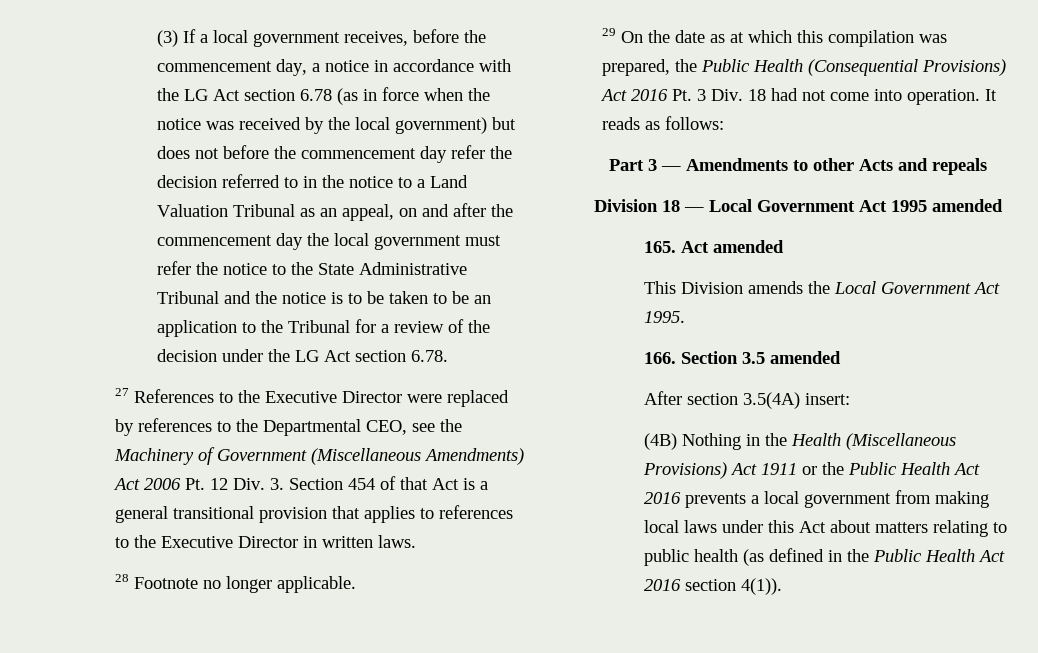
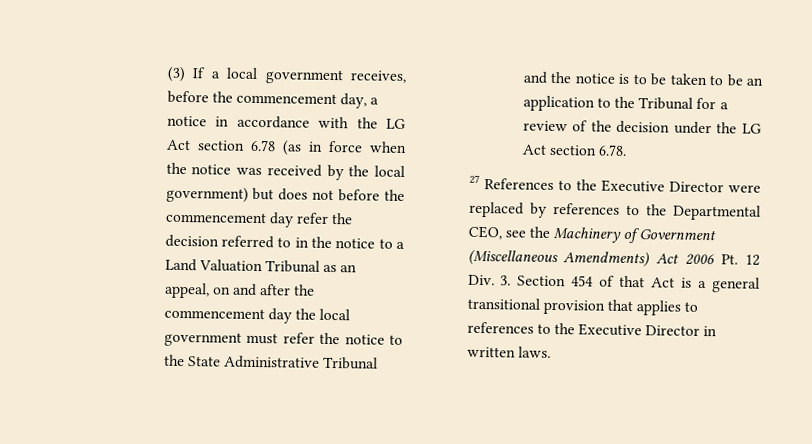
[115,574,357,593] [602,28,948,47] [602,59,1007,76] [600,88,998,105] [602,116,725,130] [608,158,987,175] [593,199,1003,212] [644,240,785,253] [644,281,1001,294] [644,311,686,323] [644,351,842,364] [644,391,851,409] [644,433,957,450] [643,462,981,479] [644,490,990,508] [644,520,1008,537] [644,548,1006,566] [644,578,783,595] // 28 Footnote no longer applicable. // 29 On the date as at which this compilation was prepared, the Public Health (Consequential Provisions) Act 2016 Pt. 3 Div. 18 had not come into operation. It reads as follows: // Part 3 — Amendments to other Acts and repeals // Division 18 — Local Government Act 1995 amended // 165. Act amended // This Division amends the Local Government Act 1995. // 166. Section 3.5 amended // After section 3.5(4A) insert: // (4B) Nothing in the Health (Miscellaneous Provisions) Act 1911 or the Public Health Act 2016 prevents a local government from making local laws under this Act about matters relating to public health (as defined in the Public Health Act 2016 section 4(1)). -> (551, 352) none

